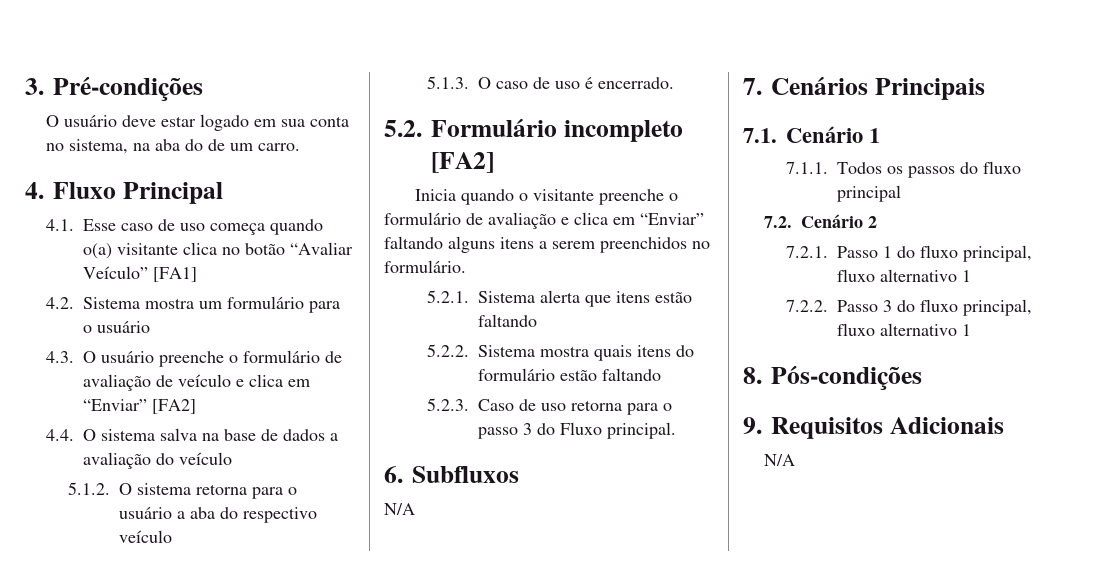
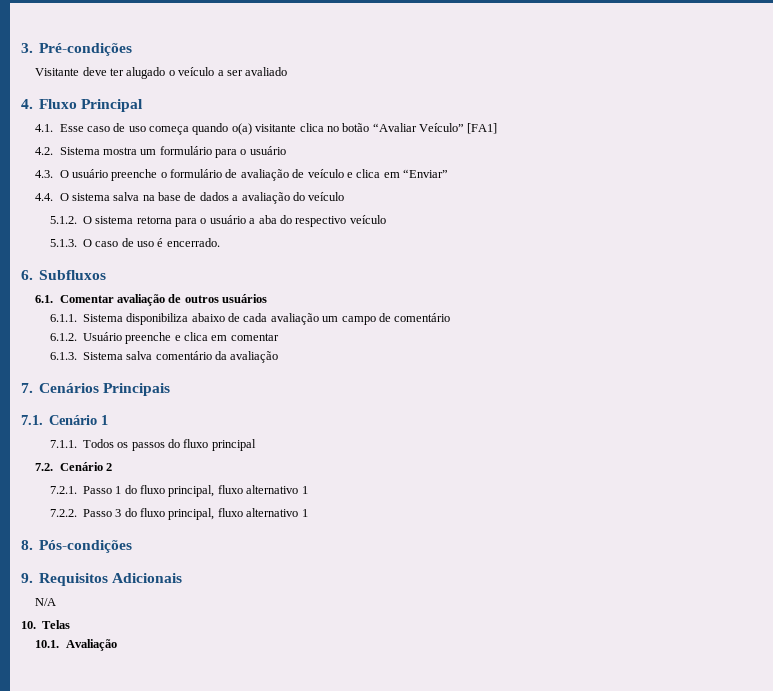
[46,114,350,131] [46,139,301,154] O usuário deve estar logado em sua conta no sistema, na aba do de um carro. -> [35,67,288,79] Visitante deve ter alugado o veículo a ser avaliado
[152,399,197,414] [FA2] -> (449, 173) none
[384,118,683,142] [431,152,494,173] [415,189,679,205] [384,212,704,229] [384,236,710,253] [384,260,466,273] [426,290,692,307] [477,314,537,327] [426,344,694,361] [477,368,661,381] [426,398,672,415] [477,422,676,439] [384,466,519,483] [384,503,415,515] 5.2. Formulário incompleto [FA2] // Inicia quando o visitante preenche o formulário de avaliação e clica em “Enviar” faltando alguns itens a serem preenchidos no formulário. // 5.2.1. Sistema alerta que itens estão faltando // 5.2.2. Sistema mostra quais itens do formulário estão faltando // 5.2.3. Caso de uso retorna para o passo 3 do Fluxo principal. // 6. Subfluxos // N/A -> [21,270,107,280] [35,294,268,306] [49,313,451,325] [49,332,279,344] [49,351,279,363] 6. Subfluxos // 6.1. Comentar avaliação de outros usuários // 6.1.1. Sistema disponibiliza abaixo de cada avaliação um campo de comentário // 6.1.2. Usuário preenche e clica em comentar // 6.1.3. Sistema salva comentário da avaliação
(796, 460) none -> [21,620,71,629] [35,639,117,651] // 10. Telas // 10.1. Avaliação

